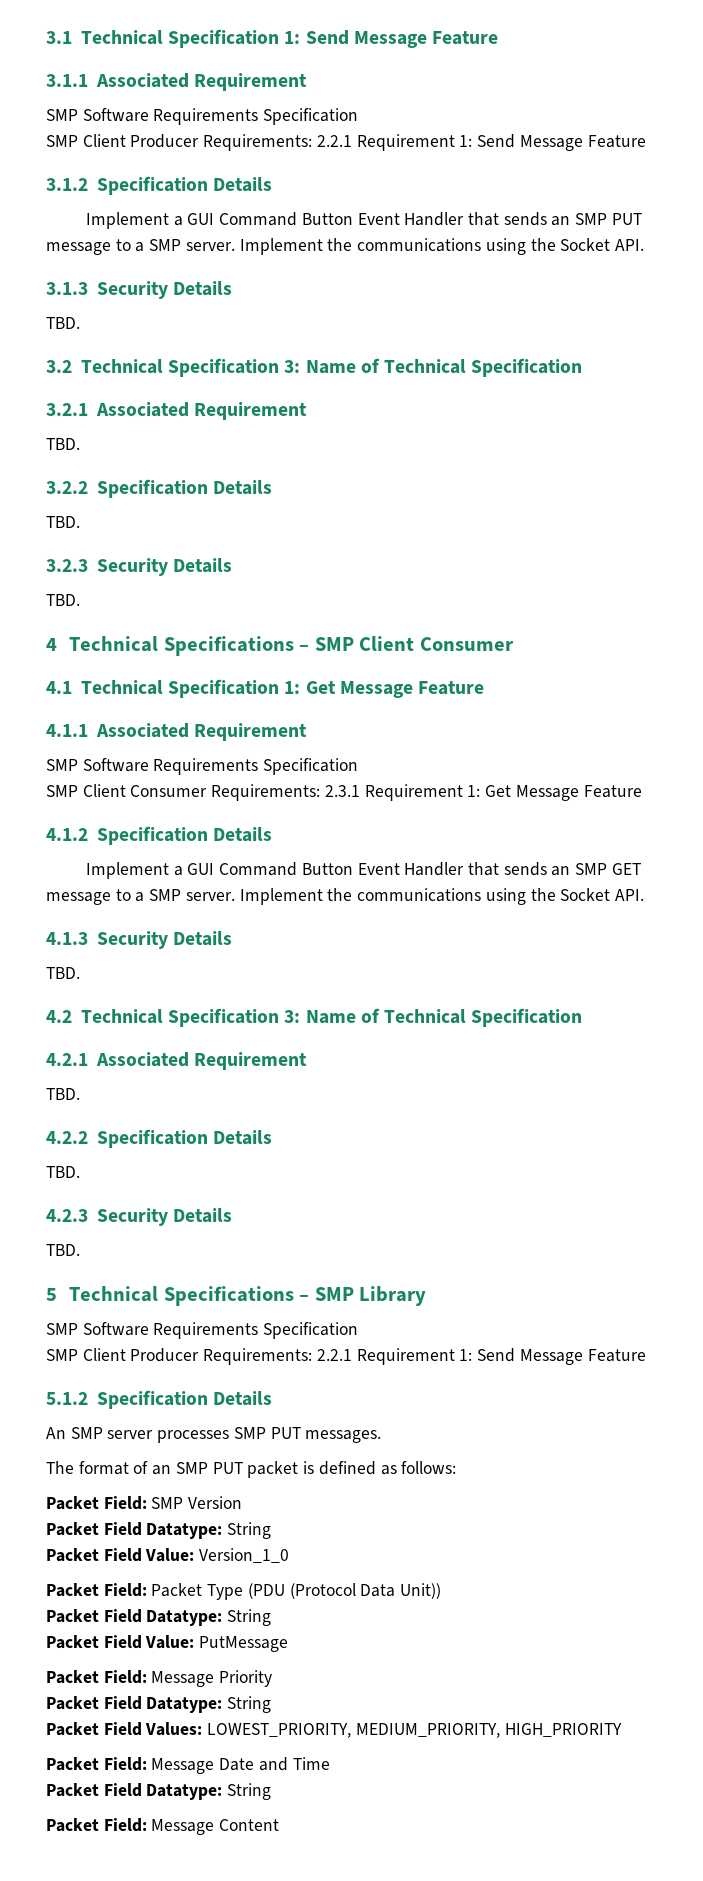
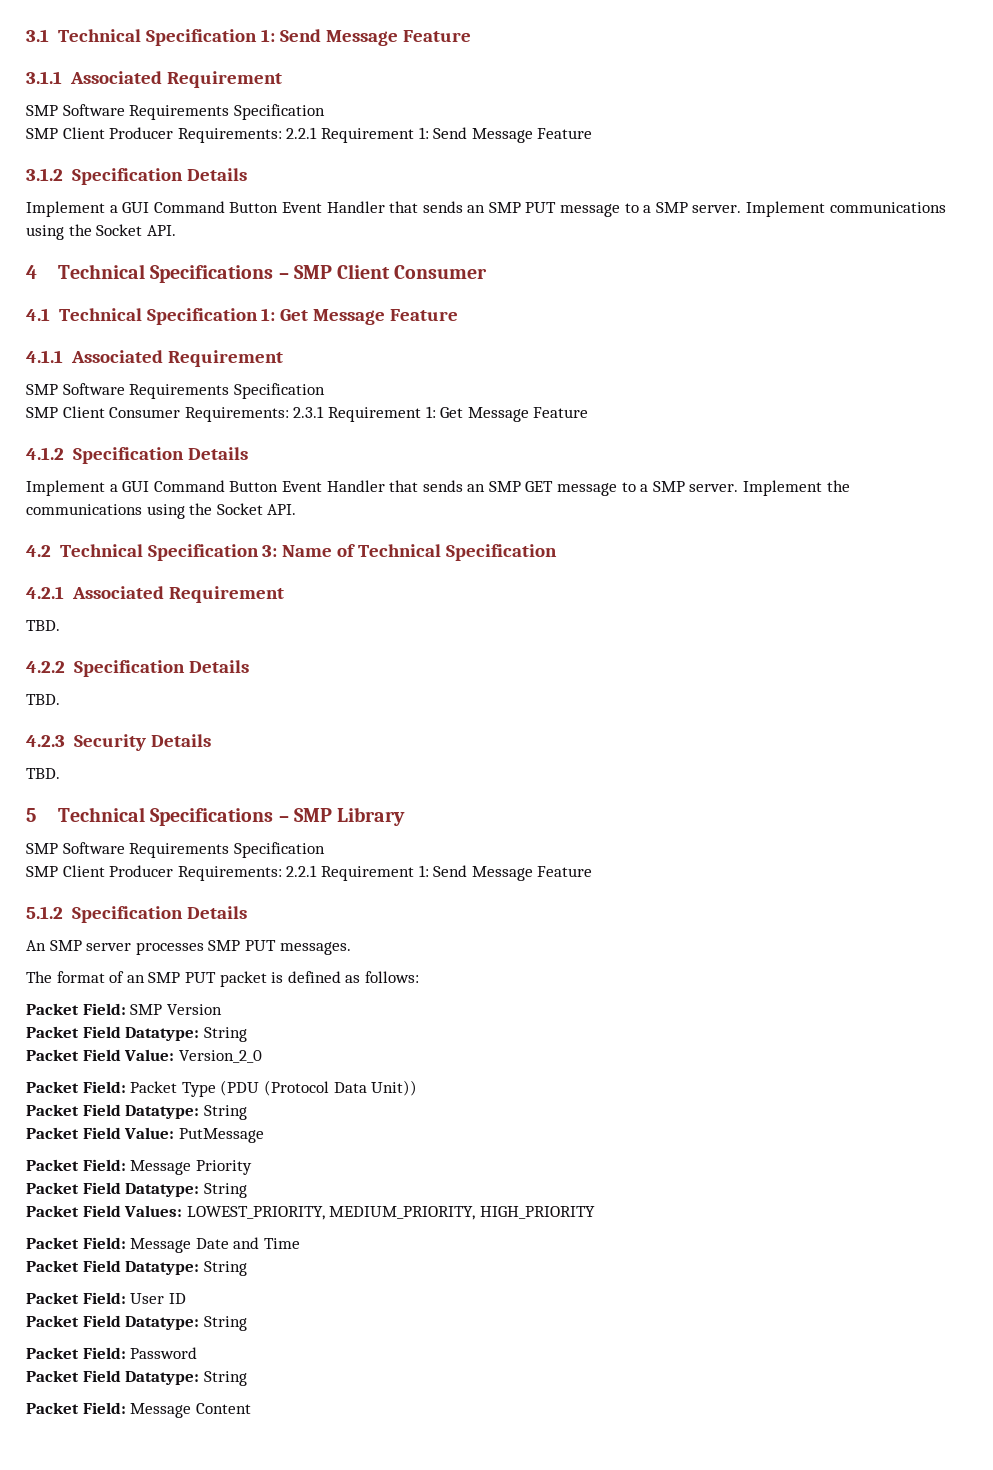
[327,238,644,255] [46,281,233,299] [46,317,80,329] [46,358,583,377] [46,402,308,420] [46,438,80,450] [46,479,273,498] [46,516,80,528] [46,558,233,576] [46,594,80,606] the communications using the Socket API. // 3.1.3 Security Details // TBD. // 3.2 Technical Specification 3: Name of Technical Specification // 3.2.1 Associated Requirement // TBD. // 3.2.2 Specification Details // TBD. // 3.2.3 Security Details // TBD. -> [829,202,946,213] [26,224,176,240] communications using the Socket API.
[46,931,233,949] [46,967,80,979] // 4.1.3 Security Details // TBD. -> (297, 509) none
[199,1548,290,1563] Version_1_0 -> [178,1050,262,1063] Version_2_0
(272, 1791) none -> [26,1292,186,1304] [26,1315,247,1331] [26,1347,198,1359] [26,1370,247,1386] // Packet Field: User ID // Packet Field Datatype: String // Packet Field: Password // Packet Field Datatype: String

